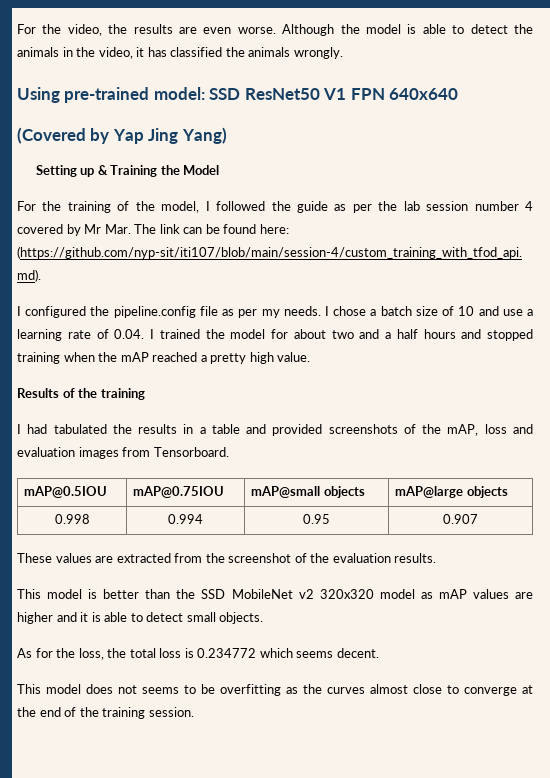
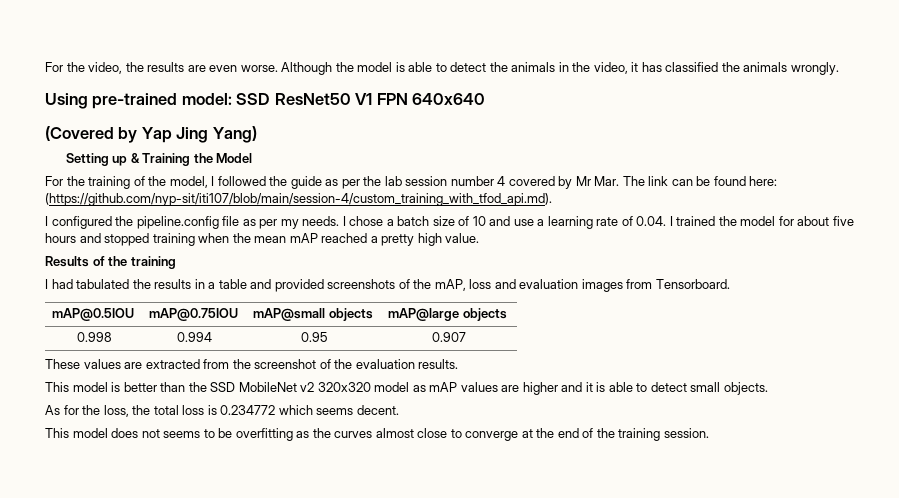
[331,329,418,339] two and a half -> [832,216,854,226] five
(118, 357) none -> [254,236,287,243] mean

